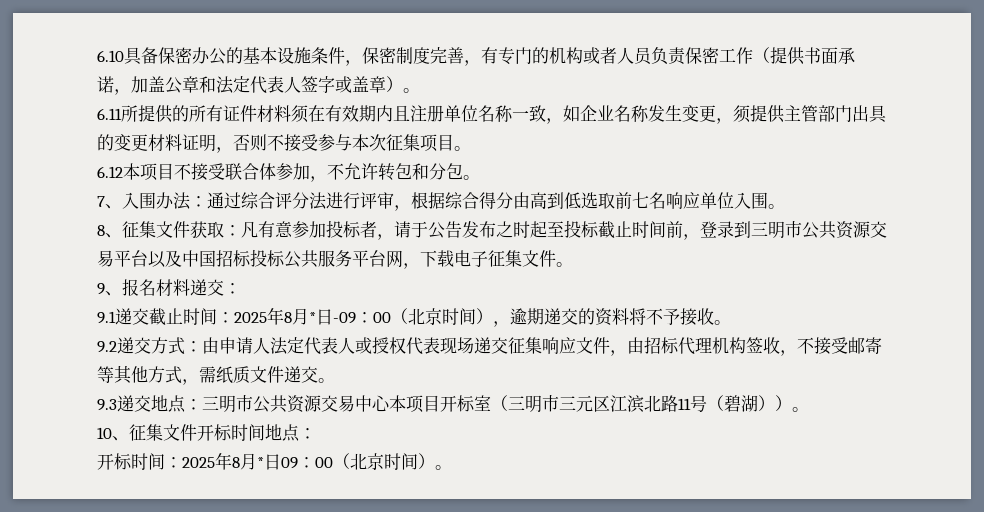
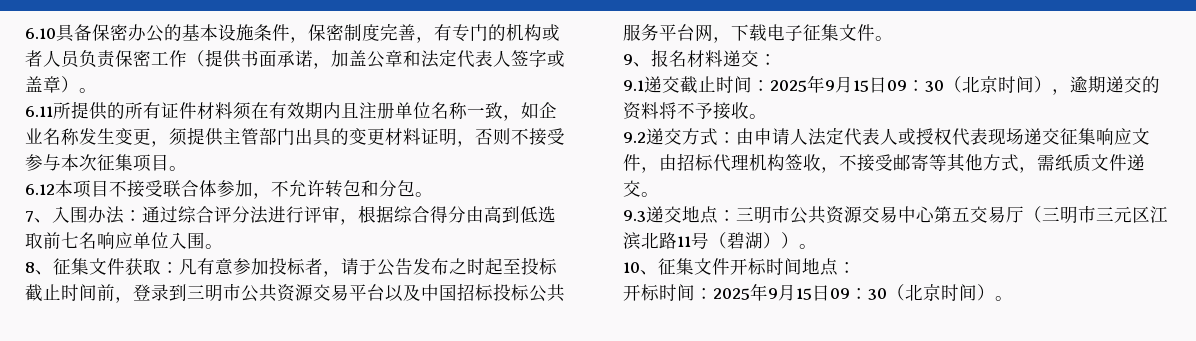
[284,308,391,325] 8月*日-09：00 -> [825,76,944,93] 9月15日09：30
[389,395,491,413] 本项目开标室 -> [934,206,1024,223] 第五交易厅
[232,453,333,470] 8月*日09：00 -> [768,284,887,301] 9月15日09：30

